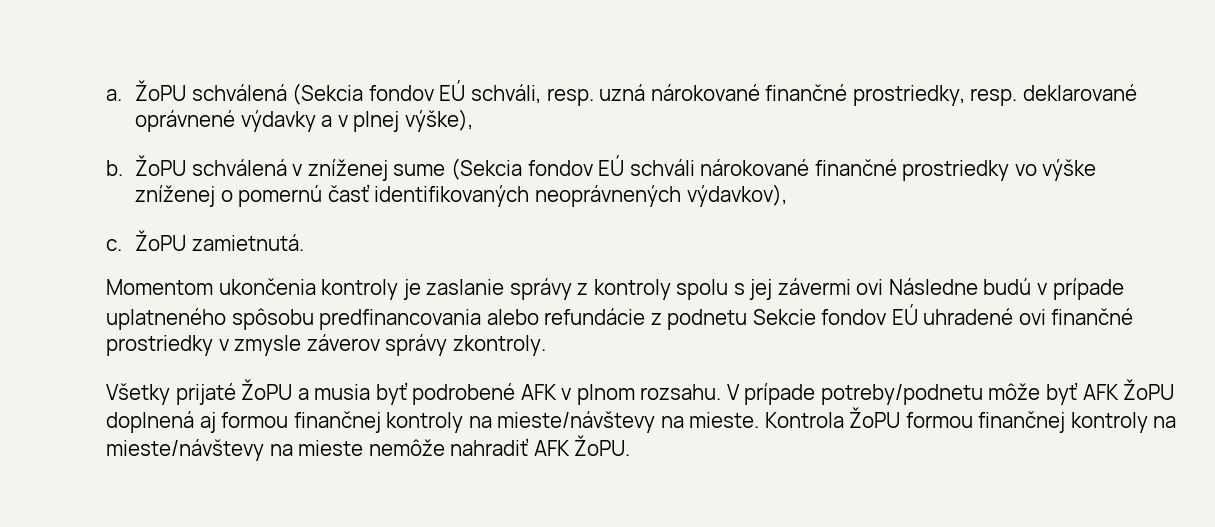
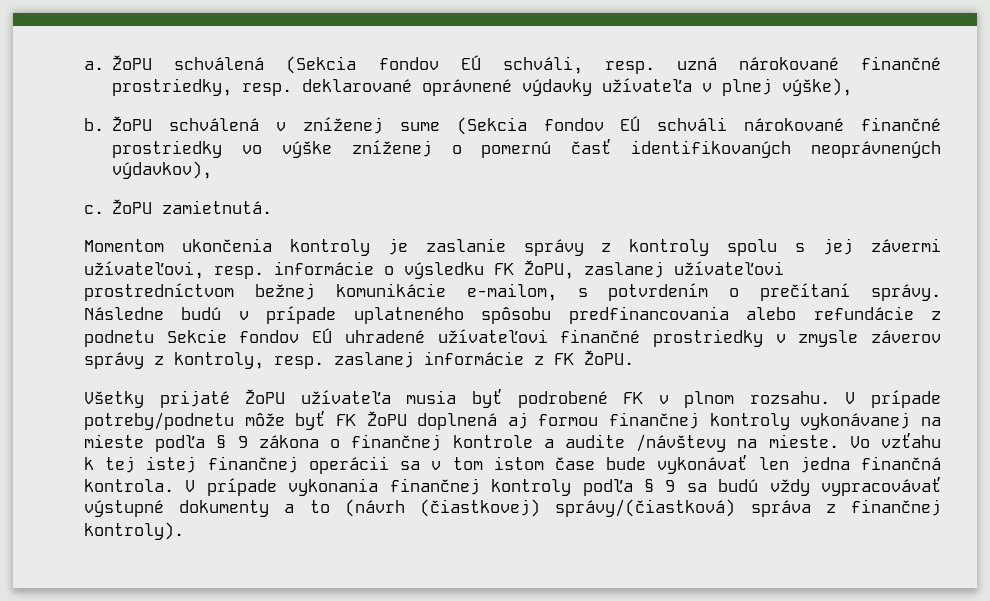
[321,115,333,127] a -> [602,78,693,92] užívateľa
[856,279,884,295] ovi -> [84,260,784,279] [84,283,941,301] užívateľovi, resp. informácie o výsledku FK ŽoPU, zaslanej užívateľovi prostredníctvom bežnej komunikácie e-mailom, s potvrdením o prečítaní správy.
[1018,309,1046,325] ovi -> [437,329,548,343] užívateľovi
[452,335,546,356] zkontroly. -> [154,350,634,369] z kontroly, resp. zaslanej informácie z FK ŽoPU.
[297,388,309,400] a -> [300,390,391,404] užívateľa
[520,384,557,400] AFK -> [623,392,644,404] FK
[1082,384,1119,400] AFK -> [335,414,356,426] FK
[468,407,1177,433] [106,435,631,461] na mieste/návštevy na mieste. Kontrola ŽoPU formou finančnej kontroly na mieste/návštevy na mieste nemôže nahradiť AFK ŽoPU. -> [800,412,941,430] [84,432,941,452] [84,454,941,474] [84,476,941,496] [84,499,941,517] [84,522,184,540] vykonávanej na mieste podľa § 9 zákona o finančnej kontrole a audite /návštevy na mieste. Vo vzťahu k tej istej finančnej operácii sa v tom istom čase bude vykonávať len jedna finančná kontrola. V prípade vykonania finančnej kontroly podľa § 9 sa budú vždy vypracovávať výstupné dokumenty a to (návrh (čiastkovej) správy/(čiastková) správa z finančnej kontroly).

